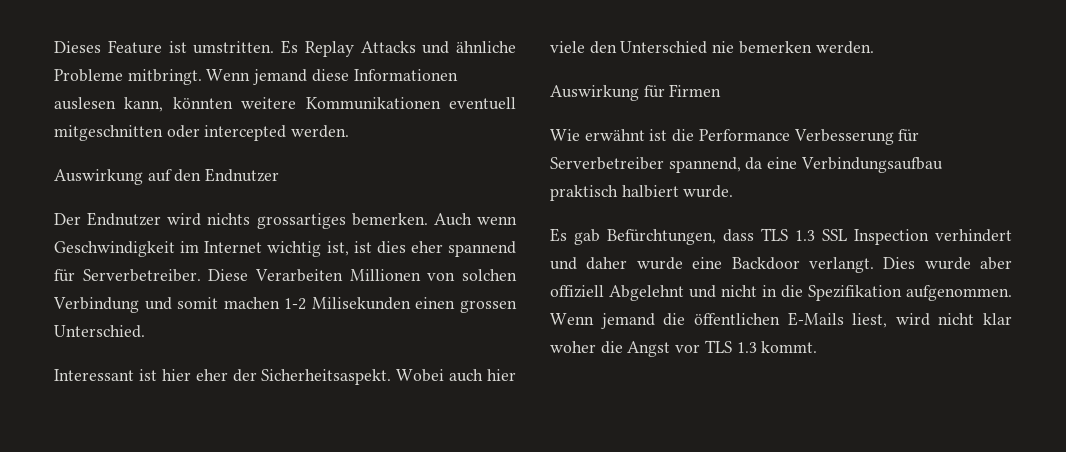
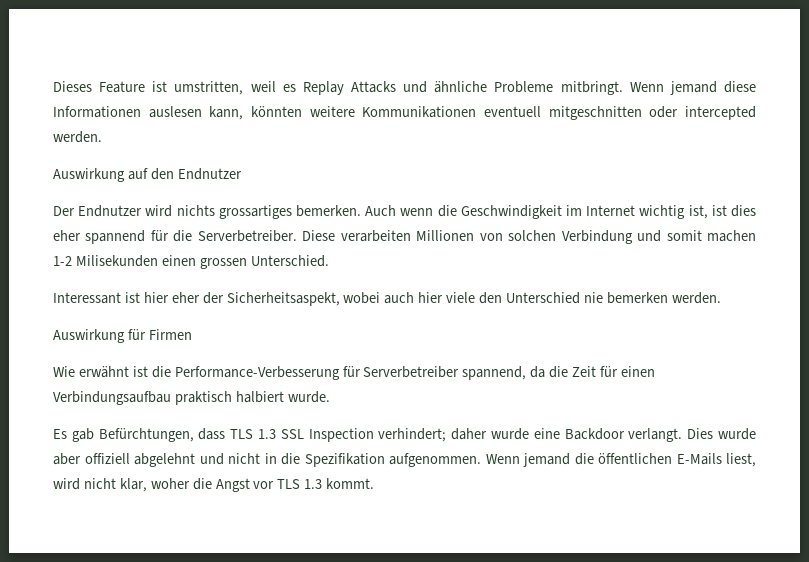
[193,40,298,54] umstritten. Es -> [174,81,296,95] umstritten, weil es
(517, 220) none -> [437,205,457,217] die
(75, 275) none -> [173,230,193,242] die
[255,269,344,282] Verarbeiten -> [340,230,411,242] verarbeiten
[261,369,445,385] Sicherheitsaspekt. Wobei -> [226,292,381,306] Sicherheitsaspekt, wobei
[698,129,894,145] Performance Verbesserung -> [174,366,340,380] Performance-Verbesserung
[767,157,798,169] eine -> [549,366,655,378] die Zeit für einen
[935,229,1012,242] [550,257,577,270] verhindert und -> [378,428,447,442] verhindert;
[609,285,684,301] Abgelehnt -> [134,453,195,467] abgelehnt
[983,313,1012,325] klar -> [119,478,147,492] klar,

